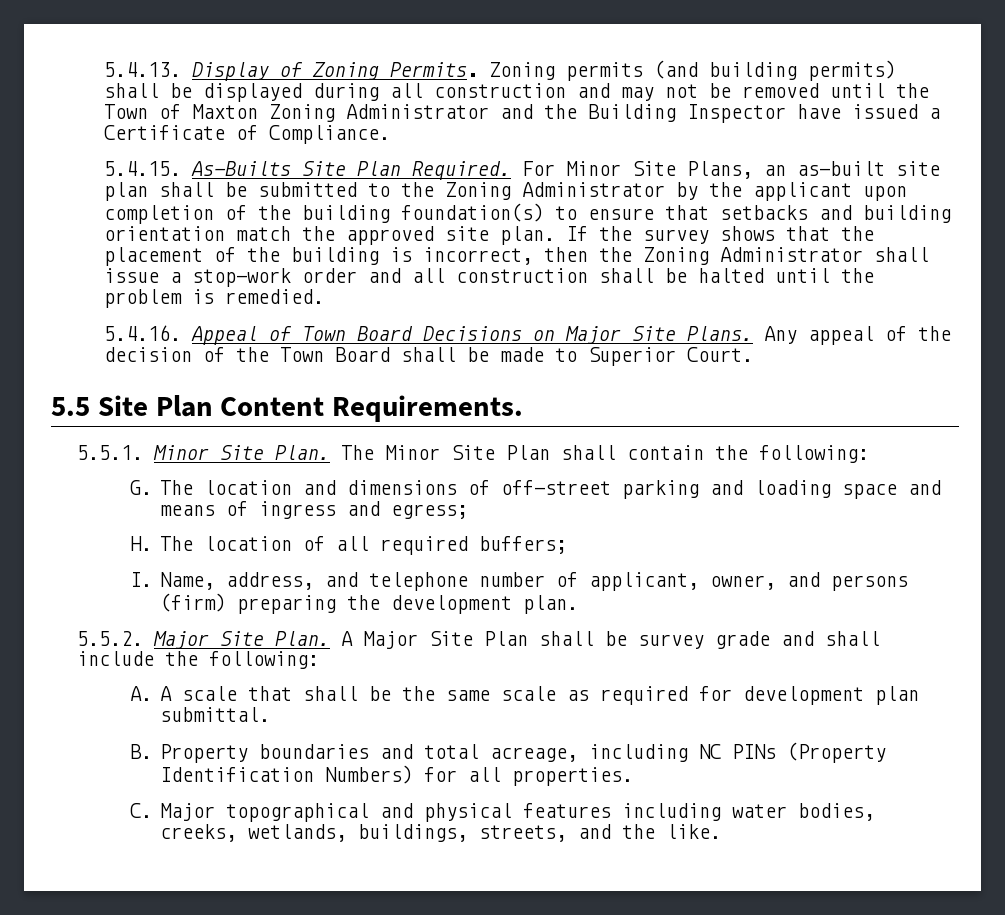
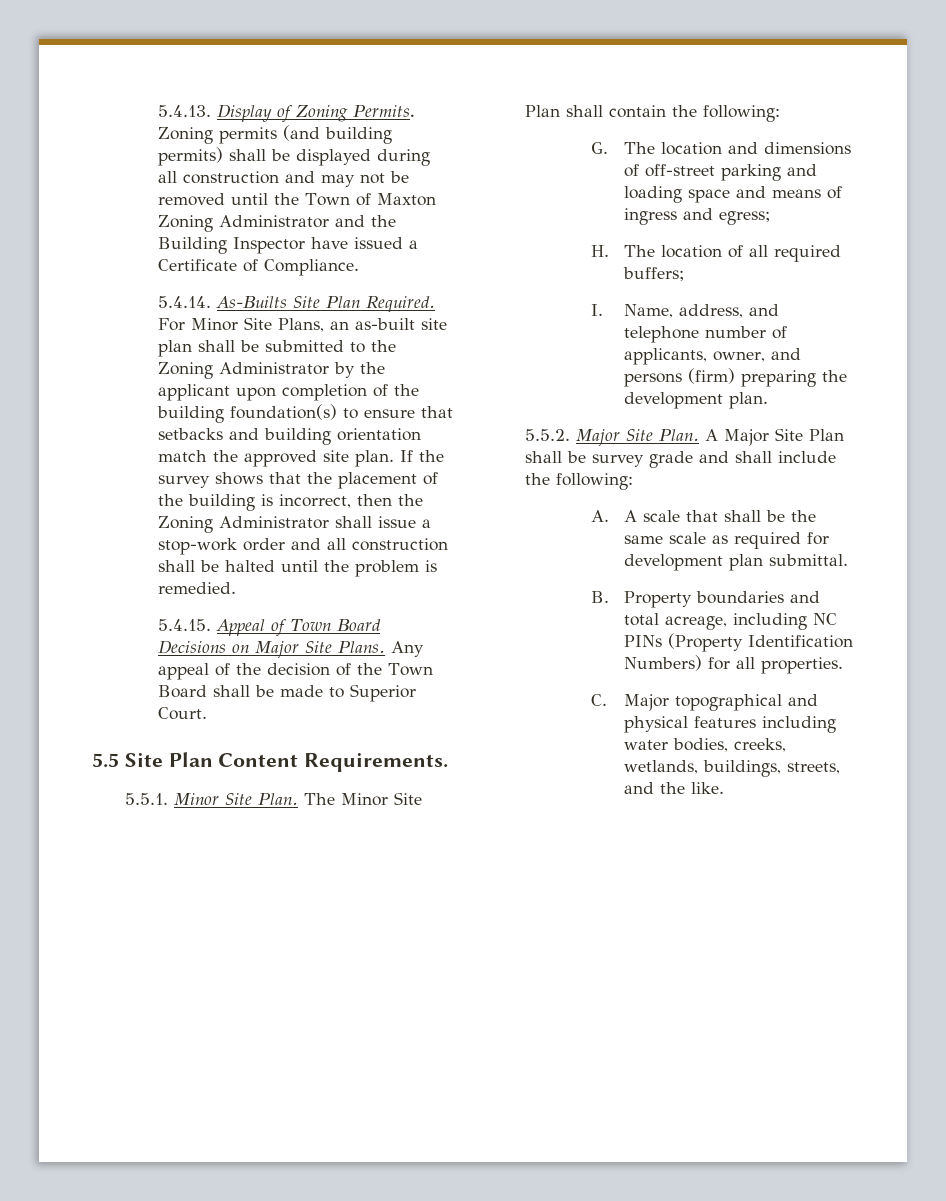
[103,161,181,176] 5.4.15. -> [158,296,212,308] 5.4.14.
[103,325,181,341] 5.4.16. -> [158,619,212,631] 5.4.15.
[589,572,700,591] applicant, -> [624,348,708,365] applicants,

